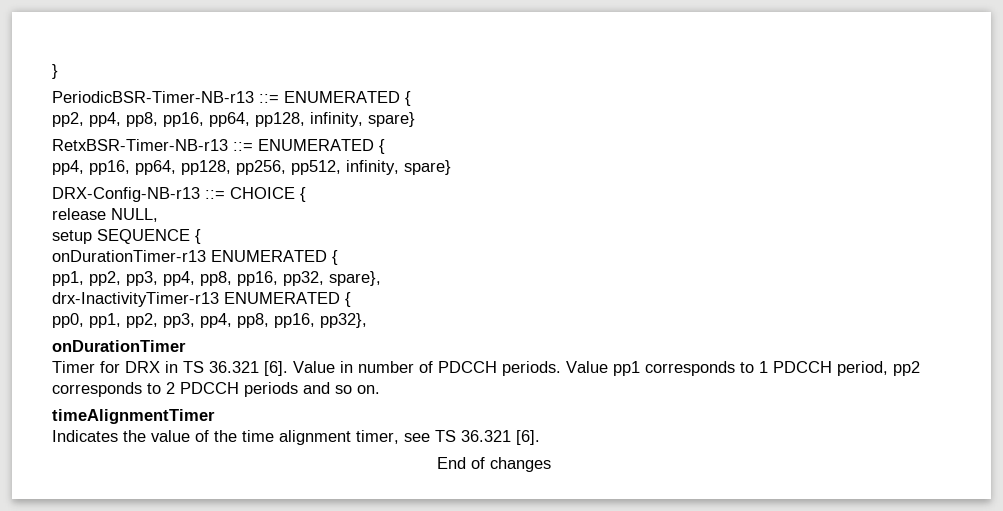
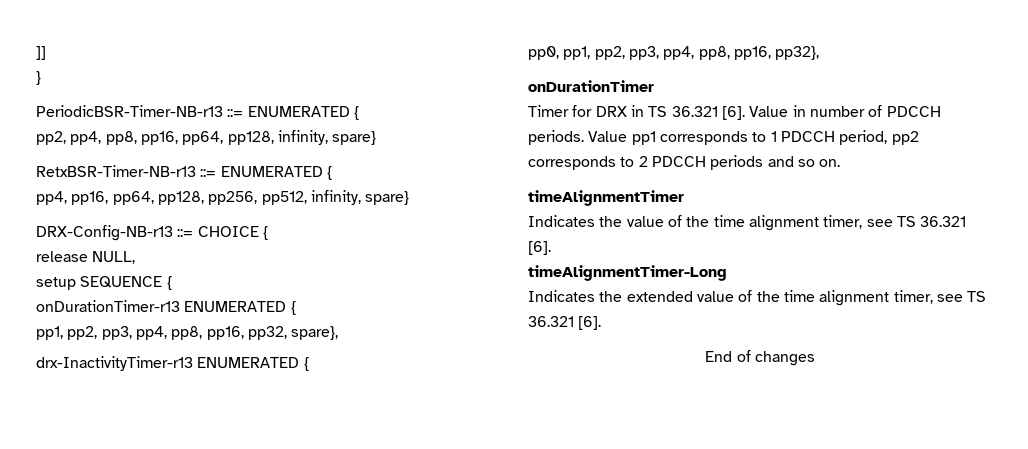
(52, 71) none -> [36,46,46,60] ]] //
(540, 437) none -> [528,265,727,281] [528,290,987,306] [528,316,602,330] // timeAlignmentTimer-Long // Indicates the extended value of the time alignment timer, see TS 36.321 [6].

